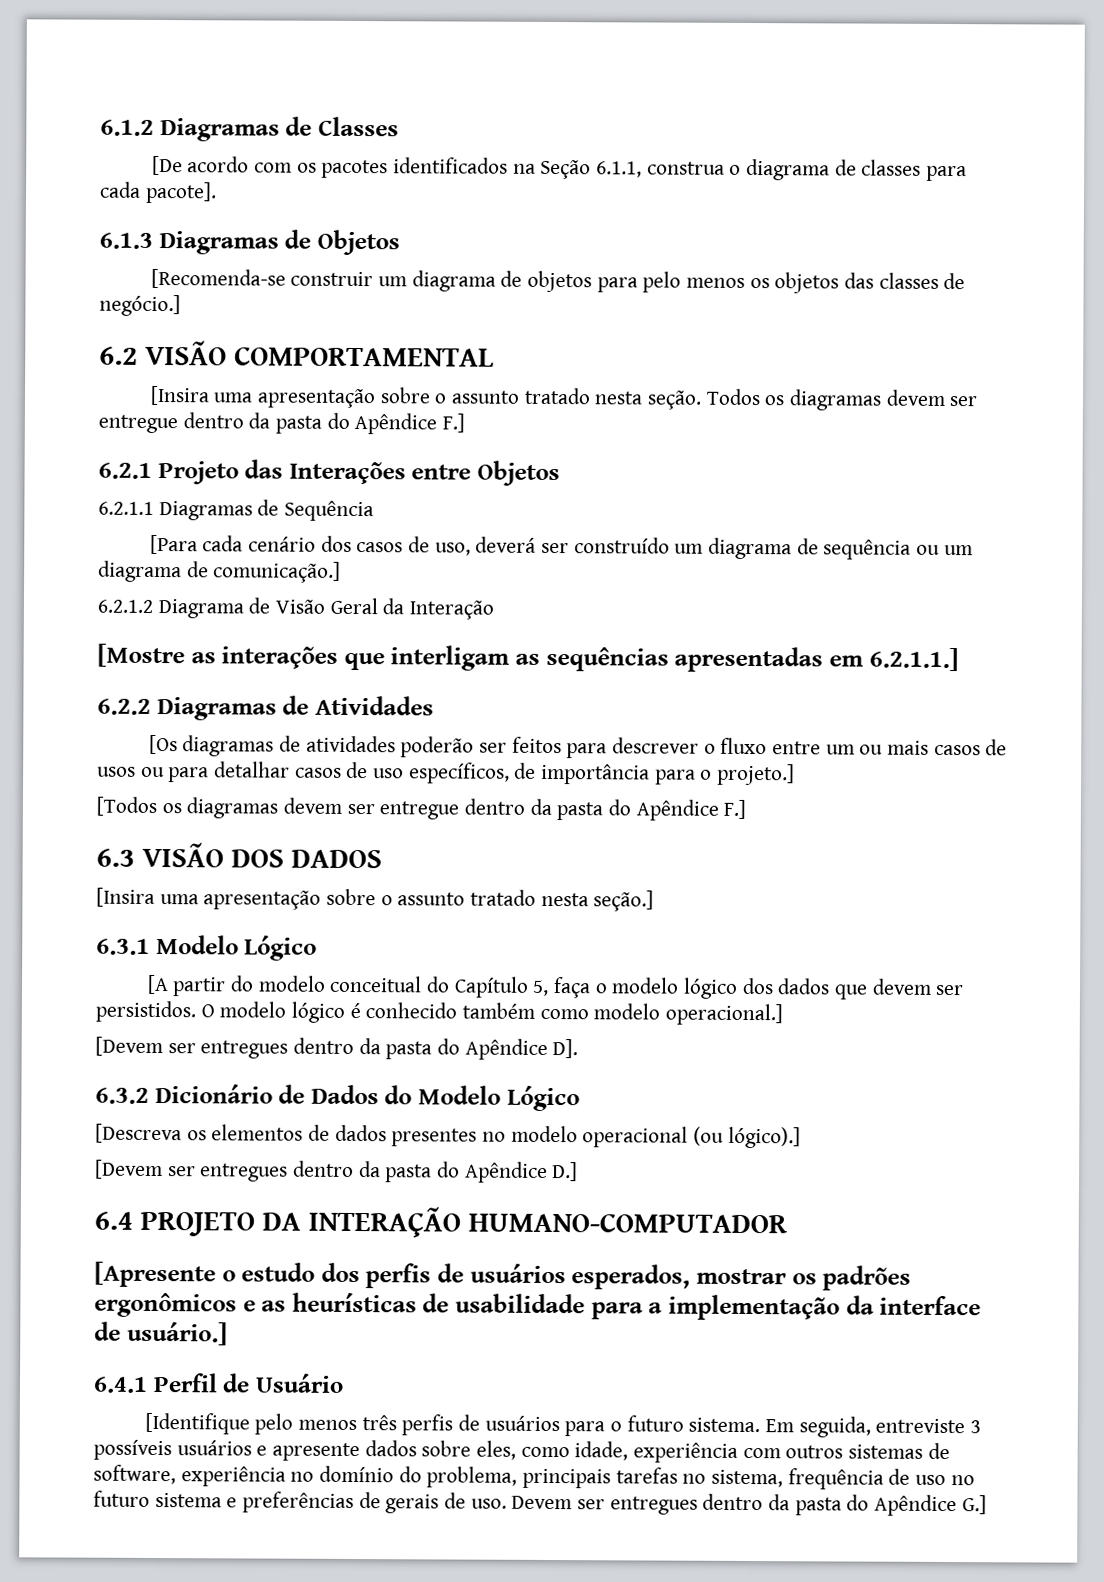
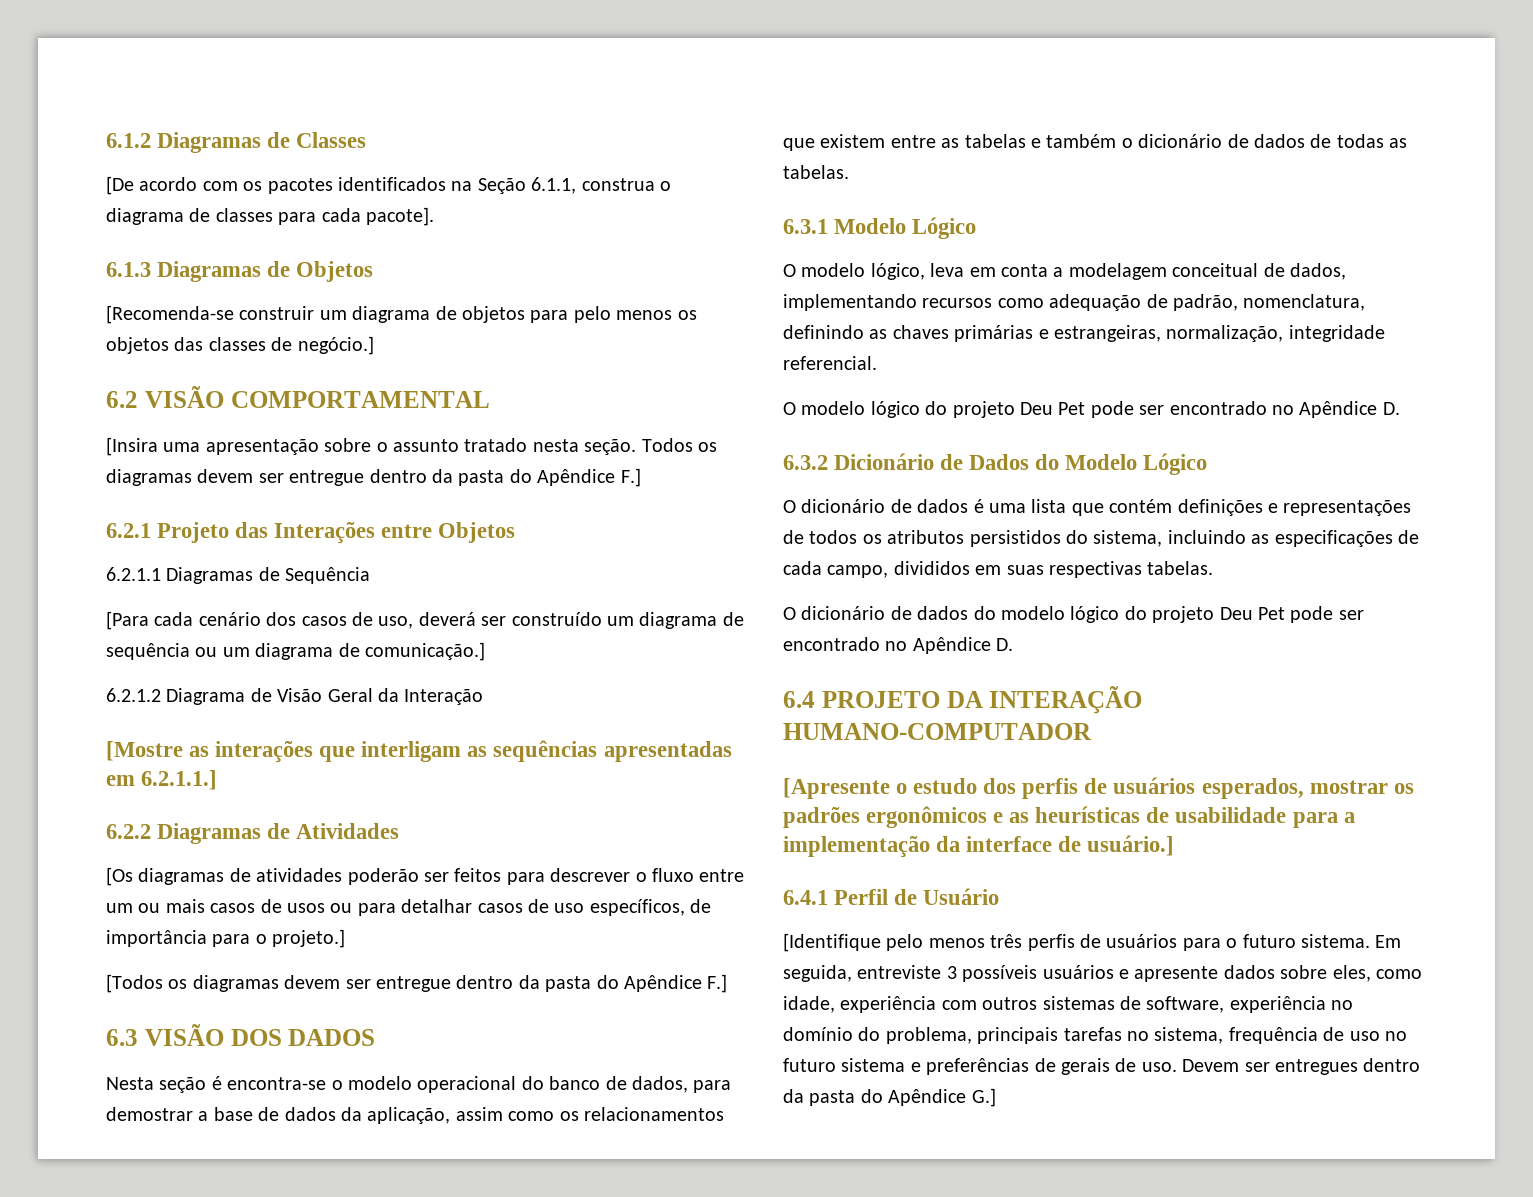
[96,887,655,912] [96,934,318,961] [146,974,965,1000] [95,1000,784,1026] [95,1036,579,1060] [Insira uma apresentação sobre o assunto tratado nesta seção.] // 6.3.1 Modelo Lógico // [A partir do modelo conceitual do Capítulo 5, faça o modelo lógico dos dados que devem ser persistidos. O modelo lógico é conhecido também como modelo operacional.] // [Devem ser entregues dentro da pasta do Apêndice D]. -> [106,1076,732,1093] [106,1107,724,1124] [783,134,1408,151] [783,165,849,179] [783,217,977,239] [783,263,1346,280] [783,294,1366,311] [783,325,1385,342] [783,356,877,370] [783,401,1400,418] Nesta seção é encontra-se o modelo operacional do banco de dados, para demostrar a base de dados da aplicação, assim como os relacionamentos que existem entre as tabelas e também o dicionário de dados de todas as tabelas. // 6.3.1 Modelo Lógico // O modelo lógico, leva em conta a modelagem conceitual de dados, implementando recursos como adequação de padrão, nomenclatura, definindo as chaves primárias e estrangeiras, normalização, integridade referencial. // O modelo lógico do projeto Deu Pet pode ser encontrado no Apêndice D.
[95,1123,801,1149] [95,1159,579,1183] [Descreva os elementos de dados presentes no modelo operacional (ou lógico).] // [Devem ser entregues dentro da pasta do Apêndice D.] -> [783,499,1412,516] [783,530,1419,547] [783,561,1214,578] [783,606,1364,623] [783,637,1014,654] O dicionário de dados é uma lista que contém definições e representações de todos os atributos persistidos do sistema, incluindo as especificações de cada campo, divididos em suas respectivas tabelas. // O dicionário de dados do modelo lógico do projeto Deu Pet pode ser encontrado no Apêndice D.

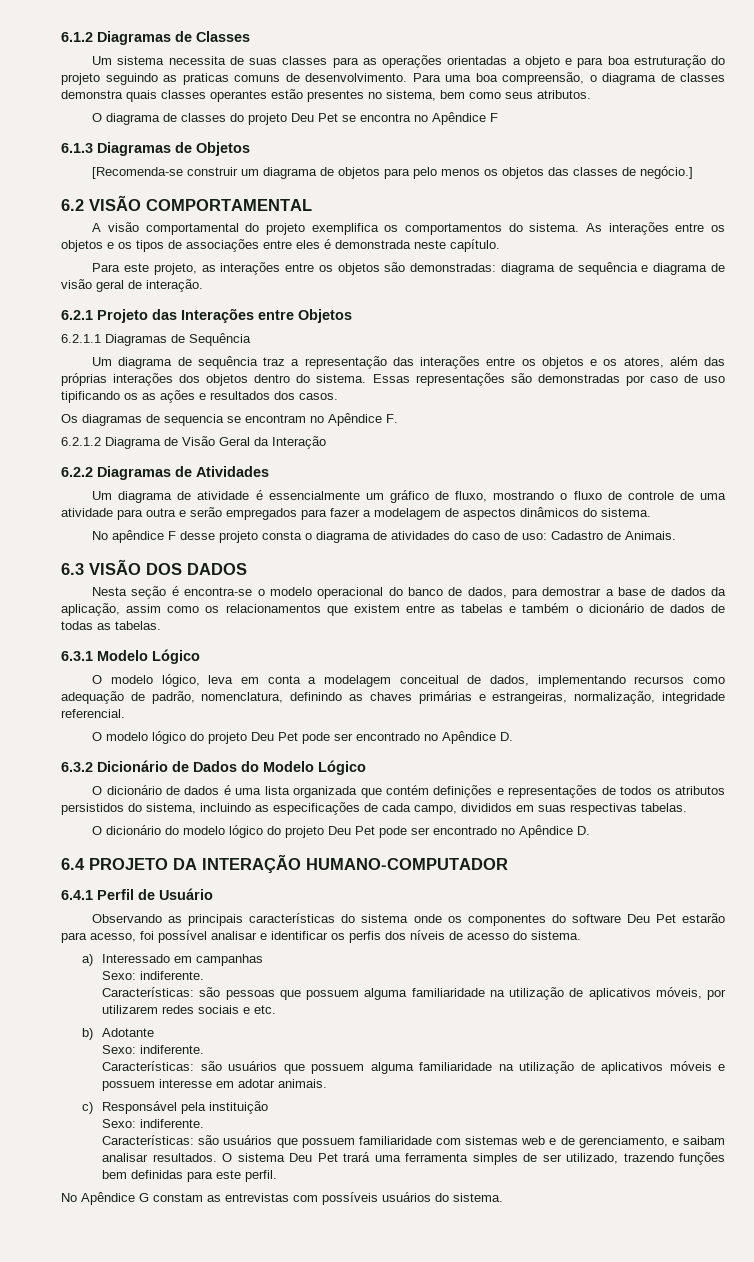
[106,176,671,195] [106,207,434,226] [De acordo com os pacotes identificados na Seção 6.1.1, construa o diagrama de classes para cada pacote]. -> [92,55,725,68] [61,72,725,85] [61,89,591,102] [92,112,499,125] Um sistema necessita de suas classes para as operações orientadas a objeto e para boa estruturação do projeto seguindo as praticas comuns de desenvolvimento. Para uma boa compreensão, o diagrama de classes demonstra quais classes operantes estão presentes no sistema, bem como seus atributos. // O diagrama de classes do projeto Deu Pet se encontra no Apêndice F
[106,437,717,456] [106,468,641,487] [Insira uma apresentação sobre o assunto tratado nesta seção. Todos os diagramas devem ser entregue dentro da pasta do Apêndice F.] -> [92,222,725,235] [61,239,500,252] [92,262,726,275] [61,279,203,292] A visão comportamental do projeto exemplifica os comportamentos do sistema. As interações entre os objetos e os tipos de associações entre eles é demonstrada neste capítulo. // Para este projeto, as interações entre os objetos são demonstradas: diagrama de sequência e diagrama de visão geral de interação.
[106,611,744,630] [106,642,485,661] [Para cada cenário dos casos de uso, deverá ser construído um diagrama de sequência ou um diagrama de comunicação.] -> [92,356,725,369] [61,373,725,386] [61,390,338,403] [61,413,398,426] Um diagrama de sequência traz a representação das interações entre os objetos e os atores, além das próprias interações dos objetos dentro do sistema. Essas representações são demonstradas por caso de uso tipificando os as ações e resultados dos casos. // Os diagramas de sequencia se encontram no Apêndice F.
[106,740,732,763] [106,770,218,790] [106,823,400,844] [106,867,745,886] [106,899,712,916] [106,929,346,948] [106,974,728,993] [Mostre as interações que interligam as sequências apresentadas em 6.2.1.1.] // 6.2.2 Diagramas de Atividades // [Os diagramas de atividades poderão ser feitos para descrever o fluxo entre um ou mais casos de usos ou para detalhar casos de uso específicos, de importância para o projeto.] // [Todos os diagramas devem ser entregue dentro da pasta do Apêndice F.] -> [61,466,269,480] [92,490,726,503] [61,507,651,520] [92,530,677,543] 6.2.2 Diagramas de Atividades // Um diagrama de atividade é essencialmente um gráfico de fluxo, mostrando o fluxo de controle de uma atividade para outra e serão empregados para fazer a modelagem de aspectos dinâmicos do sistema. // No apêndice F desse projeto consta o diagrama de atividades do caso de uso: Cadastro de Animais.
(1067, 506) none -> [293,786,358,798] organizada
[890,606,969,620] de dados -> (162, 830) none
[783,777,1414,799] [783,806,1355,828] [783,835,1175,858] [783,888,1000,905] [783,933,1402,952] [783,965,1422,982] [783,996,1354,1013] [783,1027,1407,1044] [783,1058,1421,1075] [783,1088,996,1107] [Apresente o estudo dos perfis de usuários esperados, mostrar os padrões ergonômicos e as heurísticas de usabilidade para a implementação da interface de usuário.] // 6.4.1 Perfil de Usuário // [Identifique pelo menos três perfis de usuários para o futuro sistema. Em seguida, entreviste 3 possíveis usuários e apresente dados sobre eles, como idade, experiência com outros sistemas de software, experiência no domínio do problema, principais tarefas no sistema, frequência de uso no futuro sistema e preferências de gerais de uso. Devem ser entregues dentro da pasta do Apêndice G.] -> [61,888,213,900] [92,913,725,926] [61,930,581,943] [81,954,264,966] [102,971,205,980] [102,987,726,1000] [102,1005,277,1014] [81,1028,155,1040] [102,1045,205,1054] [102,1061,725,1074] [102,1079,328,1091] [81,1101,269,1114] [102,1119,205,1128] [102,1135,725,1148] [102,1152,725,1165] [102,1170,278,1182] [61,1192,503,1205] 6.4.1 Perfil de Usuário // Observando as principais características do sistema onde os componentes do software Deu Pet estarão para acesso, foi possível analisar e identificar os perfis dos níveis de acesso do sistema. // a) Interessado em campanhas // Sexo: indiferente. // Características: são pessoas que possuem alguma familiaridade na utilização de aplicativos móveis, por utilizarem redes sociais e etc. // b) Adotante // Sexo: indiferente. // Características: são usuários que possuem alguma familiaridade na utilização de aplicativos móveis e possuem interesse em adotar animais. // c) Responsável pela instituição // Sexo: indiferente. // Características: são usuários que possuem familiaridade com sistemas web e de gerenciamento, e saibam analisar resultados. O sistema Deu Pet trará uma ferramenta simples de ser utilizado, trazendo funções bem definidas para este perfil. // No Apêndice G constam as entrevistas com possíveis usuários do sistema.

